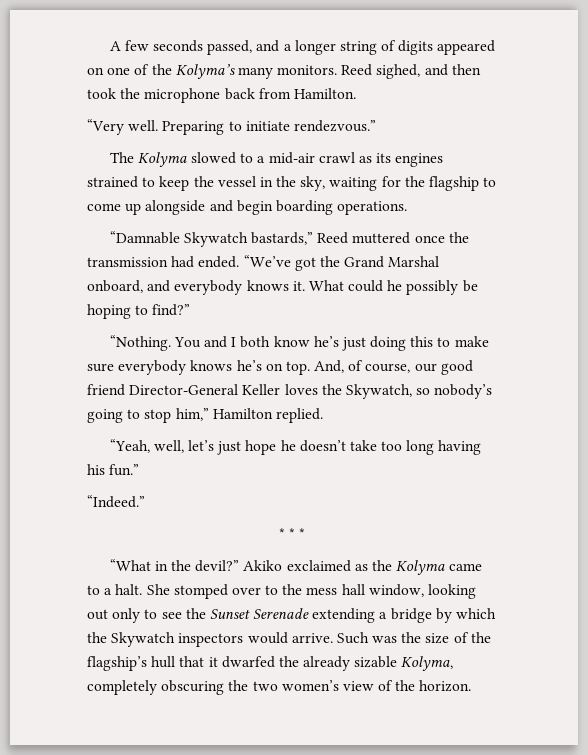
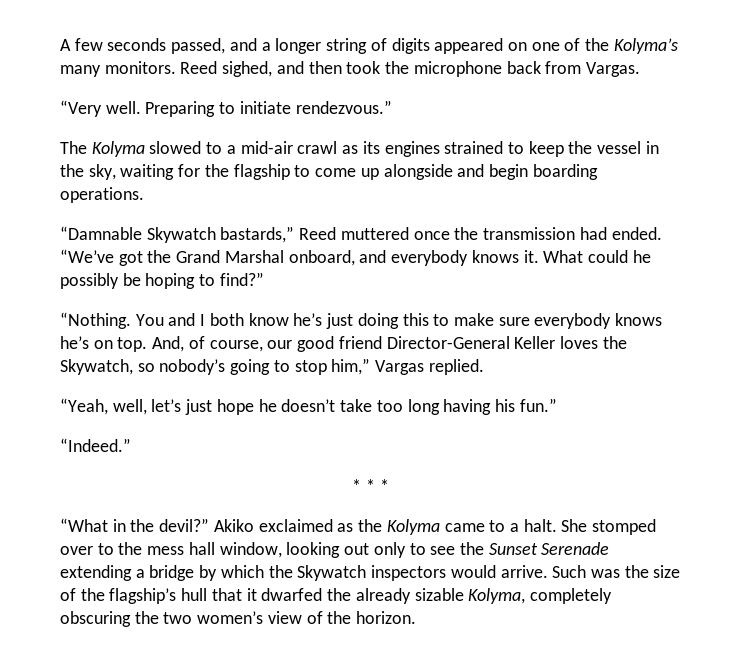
[293,88,356,99] Hamilton. -> [585,62,640,77] Vargas.
[212,408,273,419] Hamilton -> [375,360,425,375] Vargas

